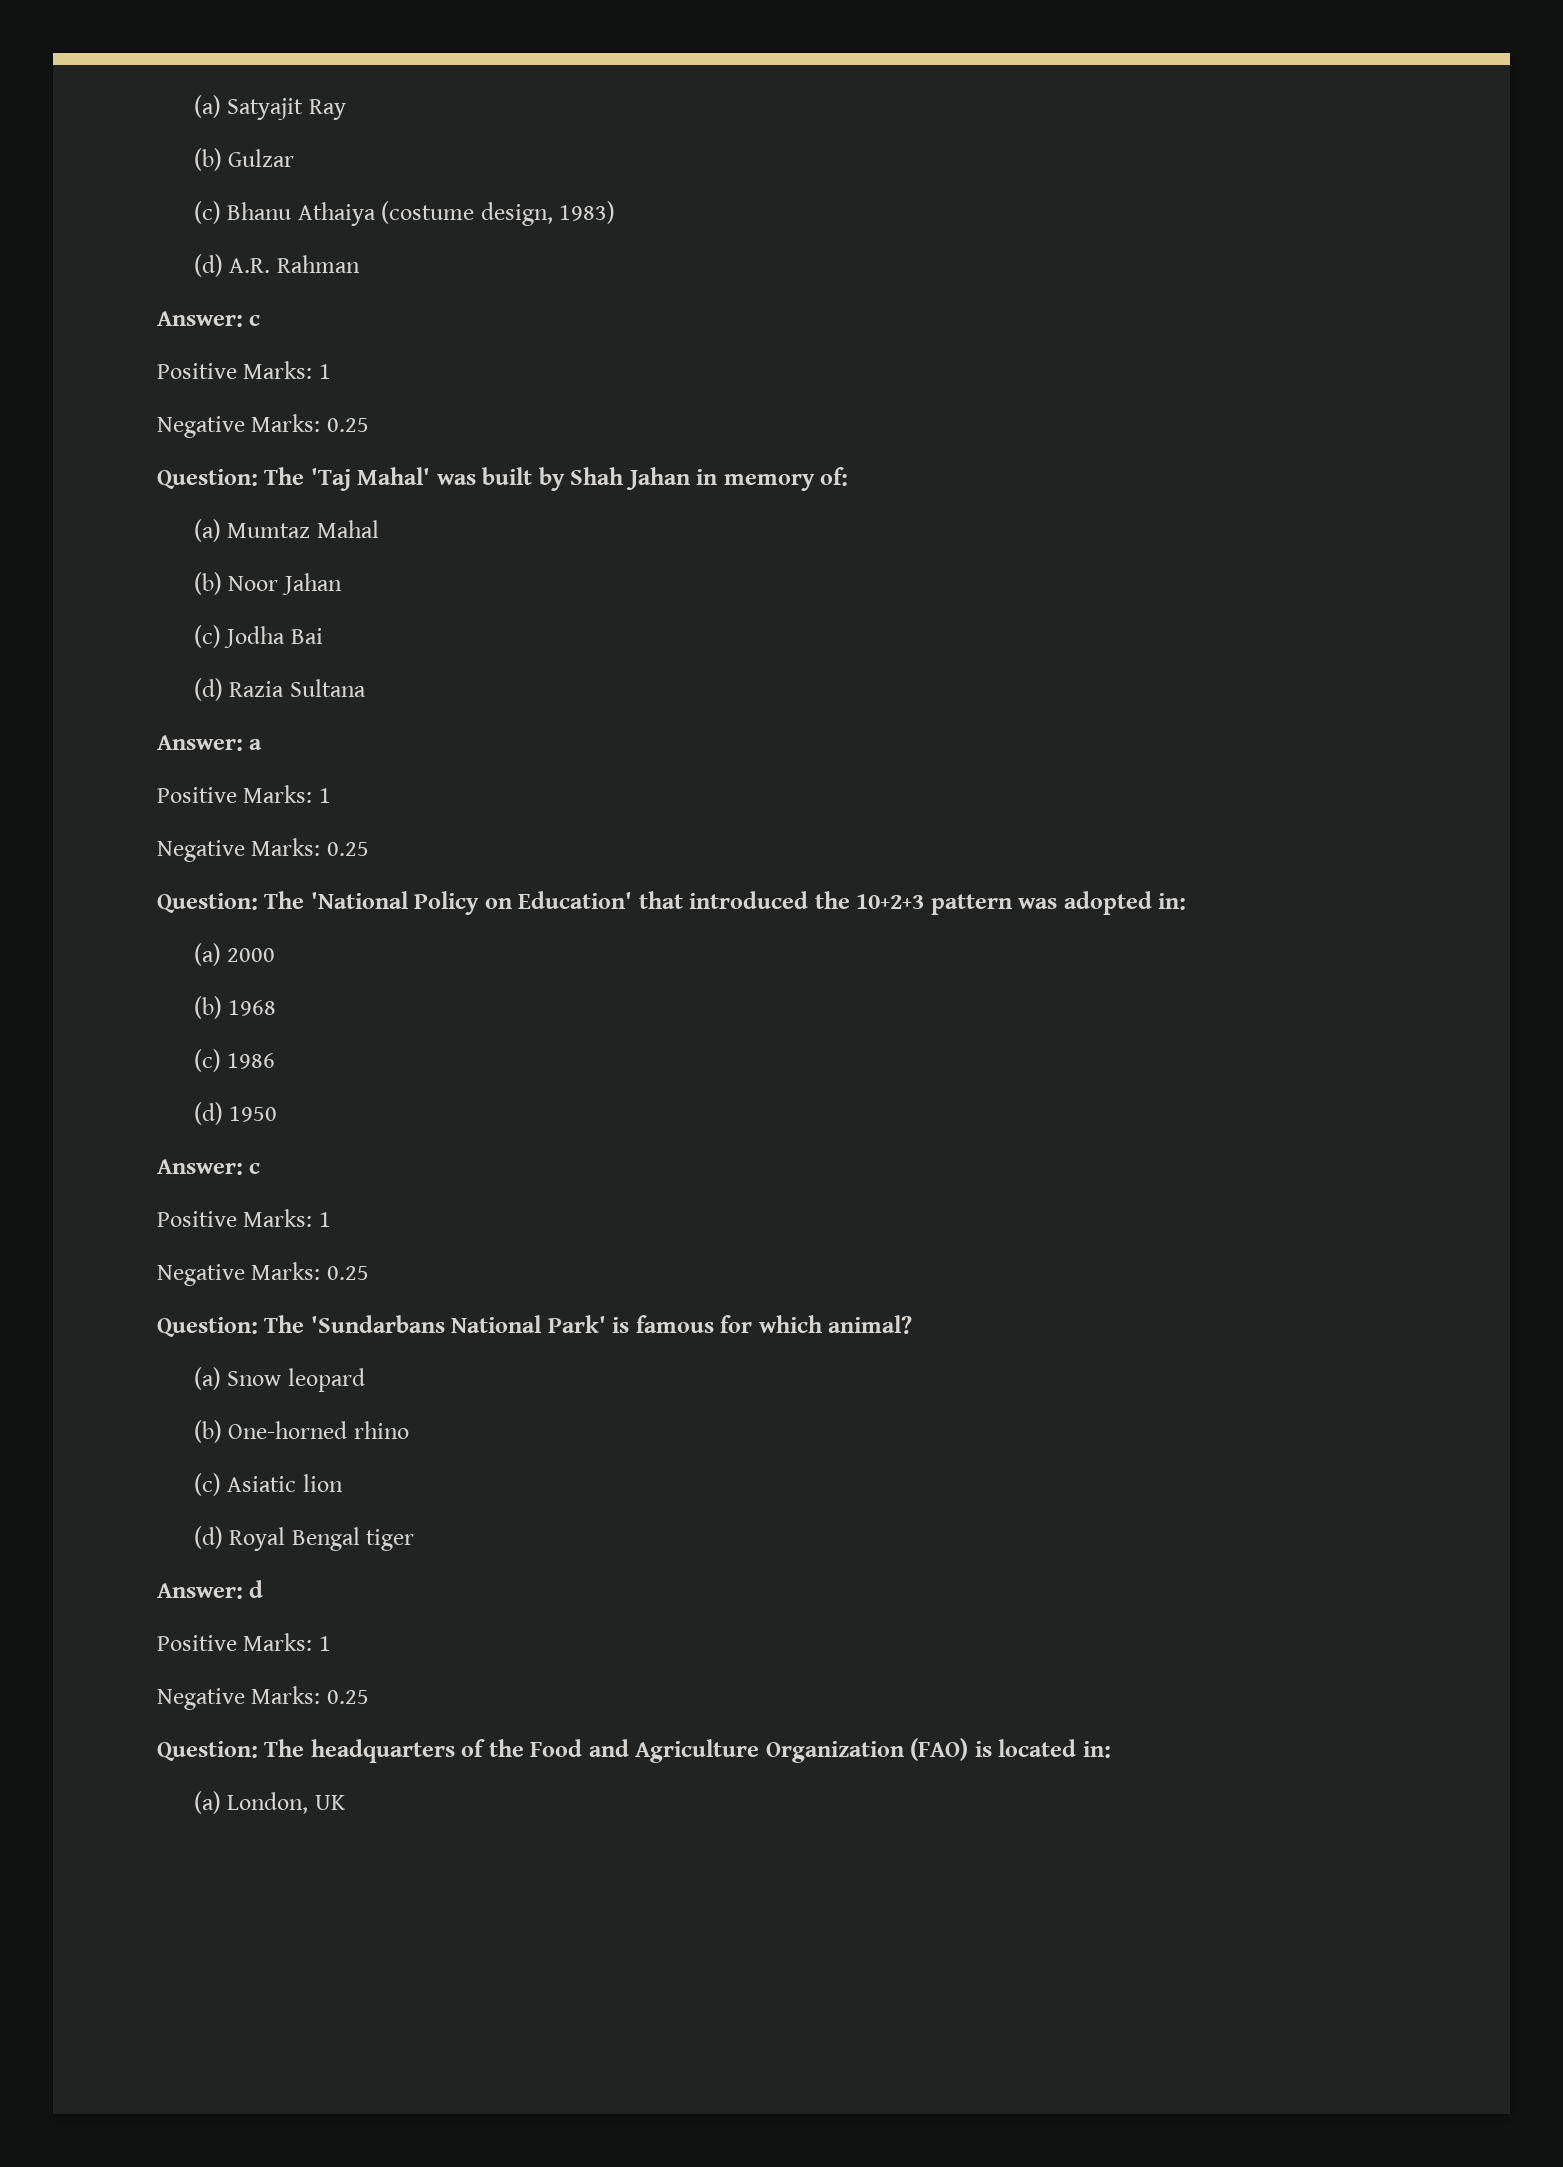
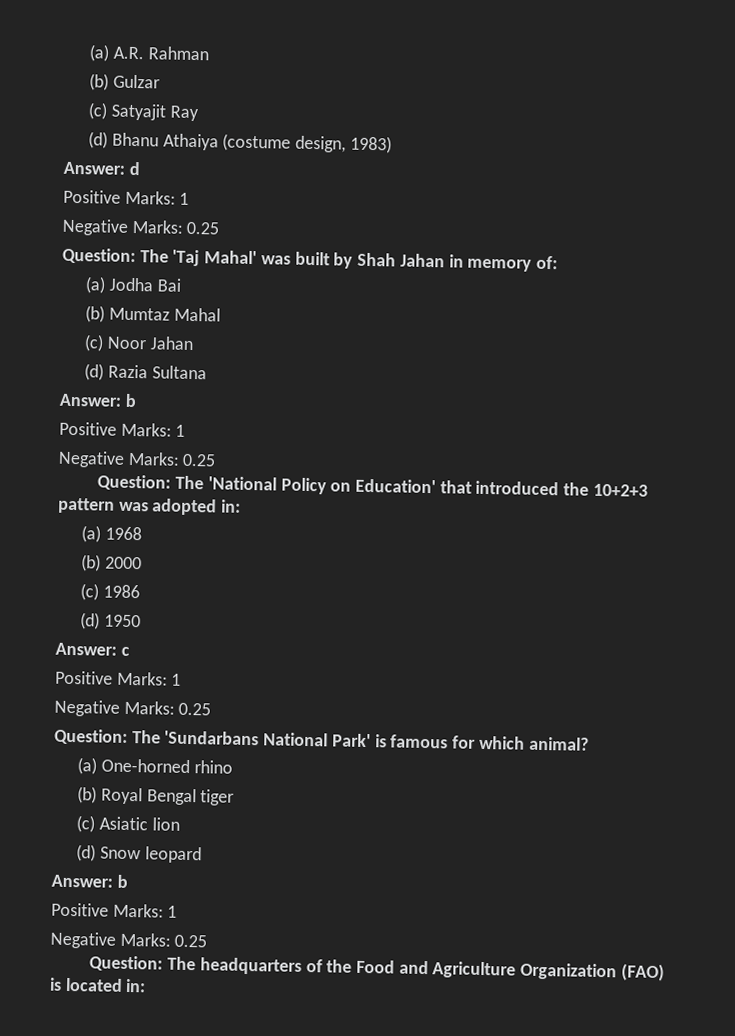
[193,95,346,120] (a) Satyajit Ray -> [89,44,209,62] (a) A.R. Rahman
(221, 212) none -> [111,103,199,122] [88,131,109,149] Satyajit Ray // (d)
[193,254,360,277] [157,311,261,327] // (d) A.R. Rahman // Answer: c -> [63,161,140,176] // Answer: d
(221, 530) none -> [109,277,182,292] [85,305,106,323] Jodha Bai // (b)
[193,572,222,595] (b) -> [84,334,105,352] (c)
[193,625,323,648] // (c) Jodha Bai -> (194, 343) none
[249,739,263,750] a -> [124,393,137,408] b
[227,948,276,962] [193,996,277,1019] 2000 // (b) 1968 -> [105,526,143,541] [81,554,143,572] 1968 // (b) 2000
[227,1368,365,1392] [193,1420,409,1443] Snow leopard // (b) One-horned rhino -> [101,758,233,774] [77,786,235,806] One-horned rhino // (b) Royal Bengal tiger
[229,1527,415,1551] [157,1580,264,1599] Royal Bengal tiger // Answer: d -> [100,846,202,864] [51,874,128,888] Snow leopard // Answer: b
[193,1791,346,1814] // (a) London, UK -> (147, 985) none

